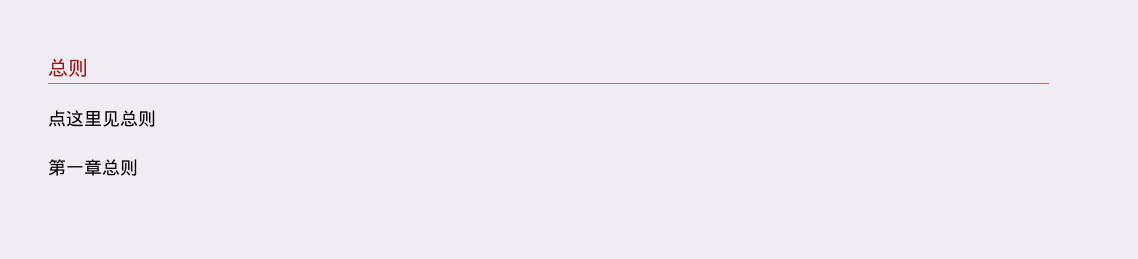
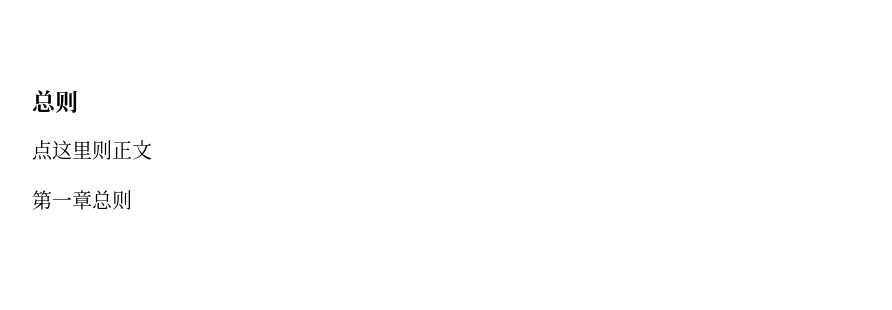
[102,110,156,127] 见总则 -> [92,140,152,160] 则正文

